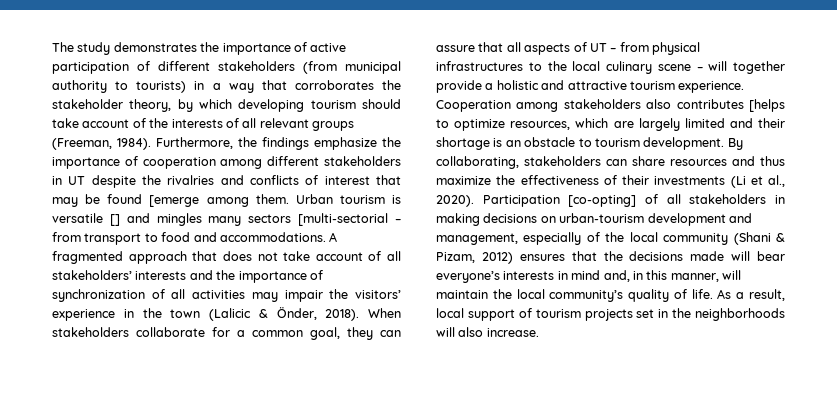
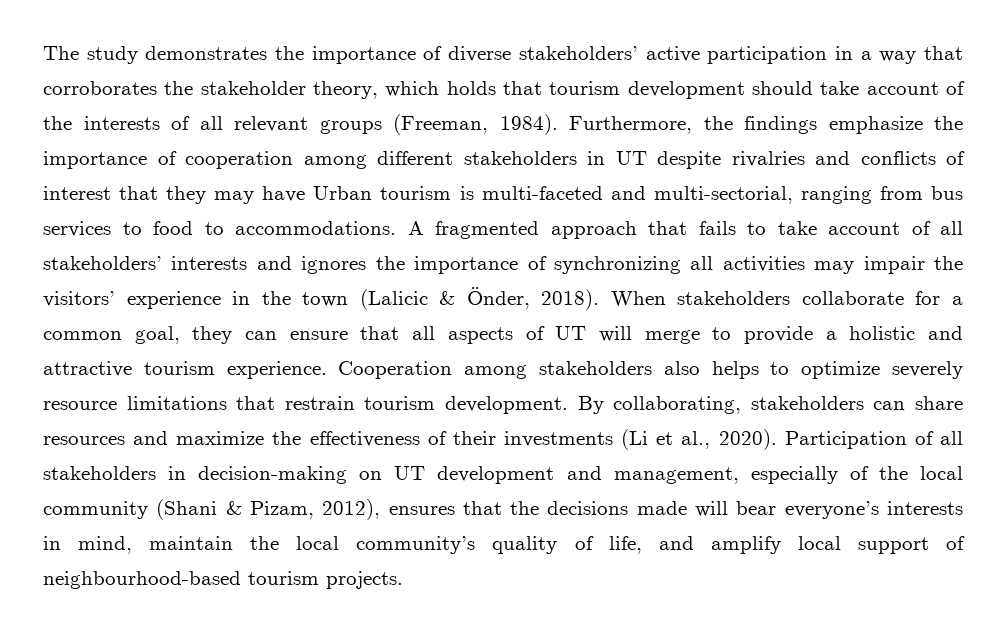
[310,43,347,52] [52,61,401,74] [52,80,187,93] active participation of different stakeholders (from municipal authority to tourists) -> [448,46,828,64] diverse stakeholders’ active participation
[177,99,356,112] by which developing tourism -> [385,81,745,99] which holds that tourism development
[142,175,161,185] the -> (721, 160) none
[52,194,401,207] [52,213,401,226] [52,232,142,245] may be found [emerge among them. Urban tourism is versatile [] and mingles many sectors [multi-sectorial – from transport -> [166,186,964,204] [43,221,111,237] they may have Urban tourism is multi-faceted and multi-sectorial, ranging from bus services
[193,232,217,242] and -> [204,222,224,235] to
[222,251,278,261] does not -> [698,221,766,235] fails to
[216,270,323,283] [52,289,165,302] the importance of synchronization of -> [301,256,681,274] ignores the importance of synchronizing
[436,45,475,52] assure -> [289,331,348,340] ensure
[610,42,700,55] [436,61,785,74] – from physical infrastructures to the local culinary scene – will together -> [598,326,732,344] will merge to
[676,99,785,112] [436,118,785,131] [436,137,592,150] contributes [helps to optimize resources, which are largely limited and their shortage is an obstacle to -> [711,361,963,379] [43,396,355,410] helps to optimize severely resource limitations that restrain
[760,156,785,166] thus -> (169, 438) none
[568,195,637,207] [co-opting] -> (907, 440) none
[436,213,645,226] making decisions on urban-tourism -> [198,466,426,484] decision-making on UT
[481,252,513,264] 2012) -> [322,499,381,520] 2012),
[571,270,741,282] mind and, in this manner, will -> [78,536,133,554] mind,
[691,289,785,301] [436,308,785,321] [436,327,539,337] life. As a result, local support of tourism projects set in the neighborhoods will also increase. -> [608,536,966,554] [43,571,403,589] life, and amplify local support of neighbourhood-based tourism projects.

